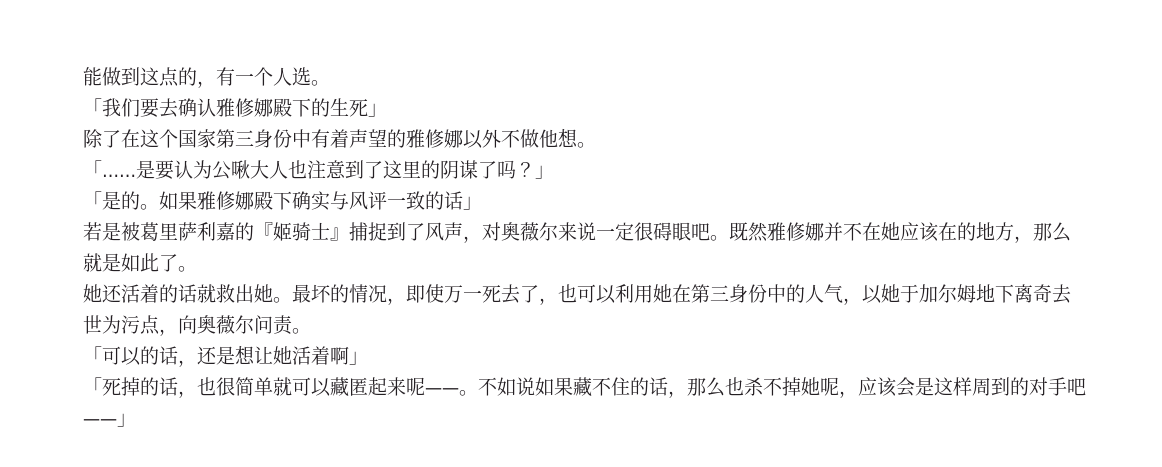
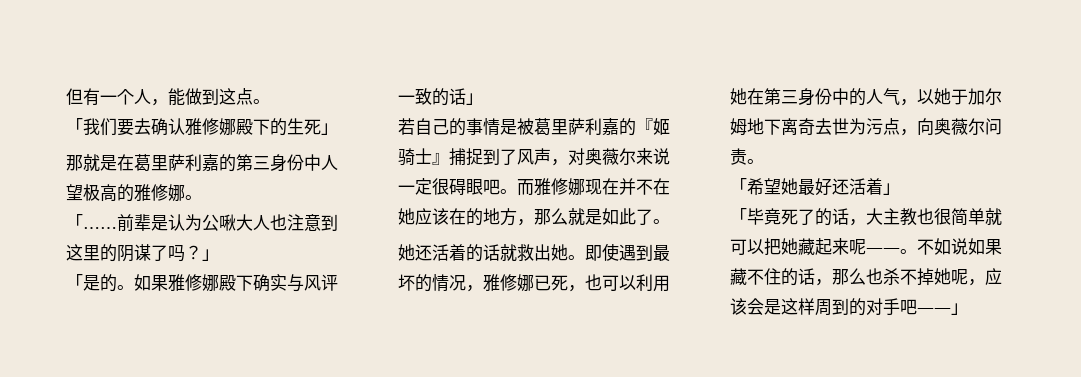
[83,67,311,88] 能做到这点的，有一个人选 -> [66,88,253,106] 但有一个人，能做到这点
[83,128,578,149] 除了在这个国家第三身份中有着声望的雅修娜以外不做他想 -> [66,154,338,172] [66,184,185,202] 那就是在葛里萨利嘉的第三身份中人望极高的雅修娜
[136,160,174,180] 是要 -> [117,214,168,232] 前辈是
[364,161,383,179] 了 -> (338, 222) none
(102, 231) none -> [415,118,500,136] 自己的事情
[729,222,824,242] 既然雅修娜 -> [517,178,619,196] 而雅修娜现在
(292, 300) none -> [585,243,653,261] 即使遇到
[406,284,539,304] 即使万一死去了 -> [483,274,568,292] 雅修娜已死
[102,345,368,367] [83,377,197,398] 可以的话，还是想让她活着啊」 // 「死掉的话， -> [747,178,900,196] [730,208,917,226] 希望她最好还活着」 // 「毕竟死了的话，大主教
[330,377,368,396] 藏匿 -> [764,238,815,256] 把她藏

